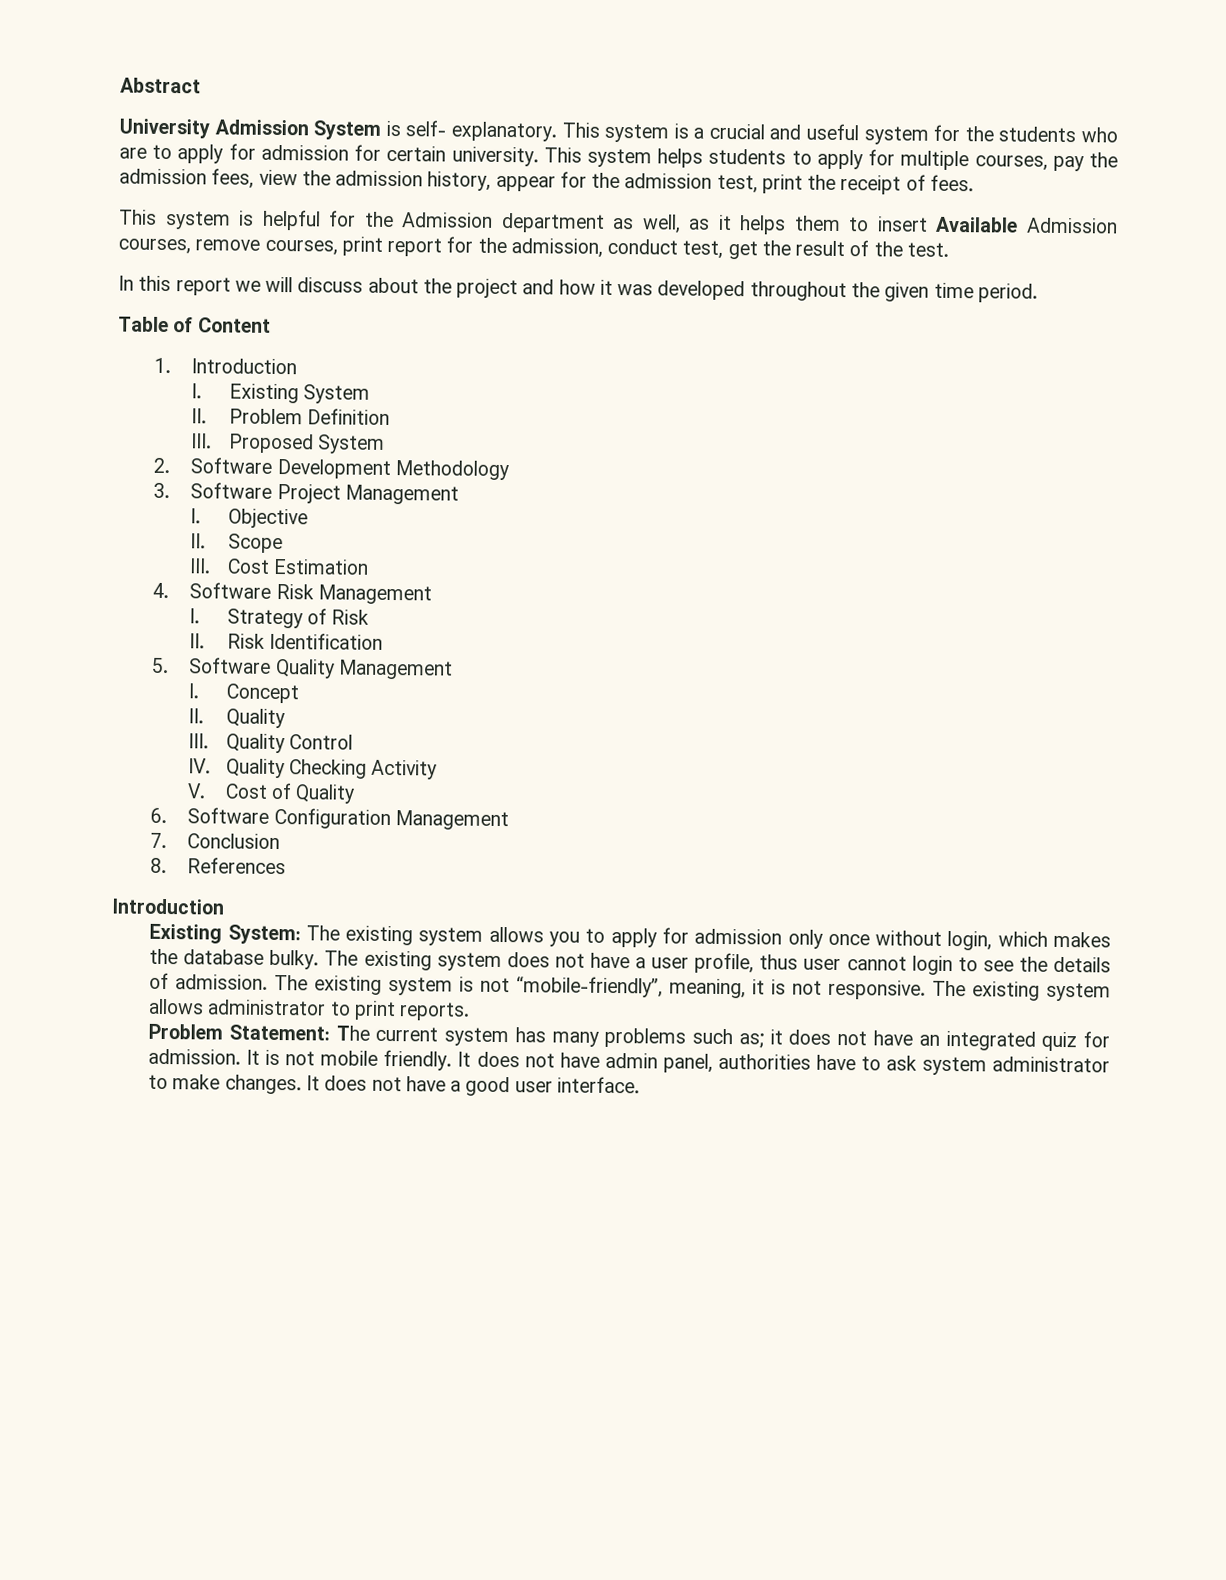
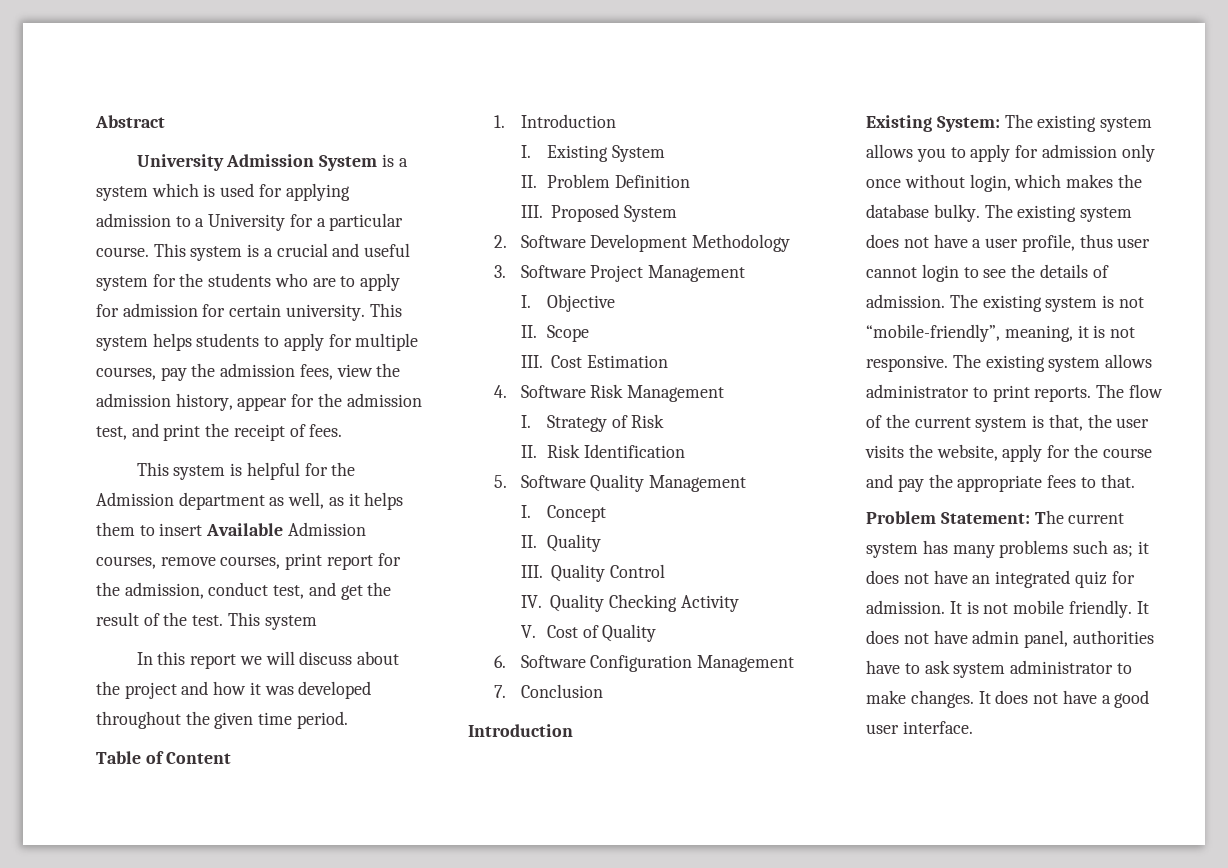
[405,120,557,142] self- explanatory. -> [398,158,408,167] [96,183,350,201] [96,213,404,231] [96,247,149,257] a system which is used for applying admission to a University for a particular course.
(758, 184) none -> [131,423,159,437] and
(724, 249) none -> [308,582,336,596] and
(949, 249) none -> [227,612,317,630] This system
[150,857,287,875] // 8. References -> (603, 691) none
(471, 1011) none -> [1096,384,1163,398] [866,414,1150,432] [865,444,1152,462] [866,474,1135,492] The flow of the current system is that, the user visits the website, apply for the course and pay the appropriate fees to that.

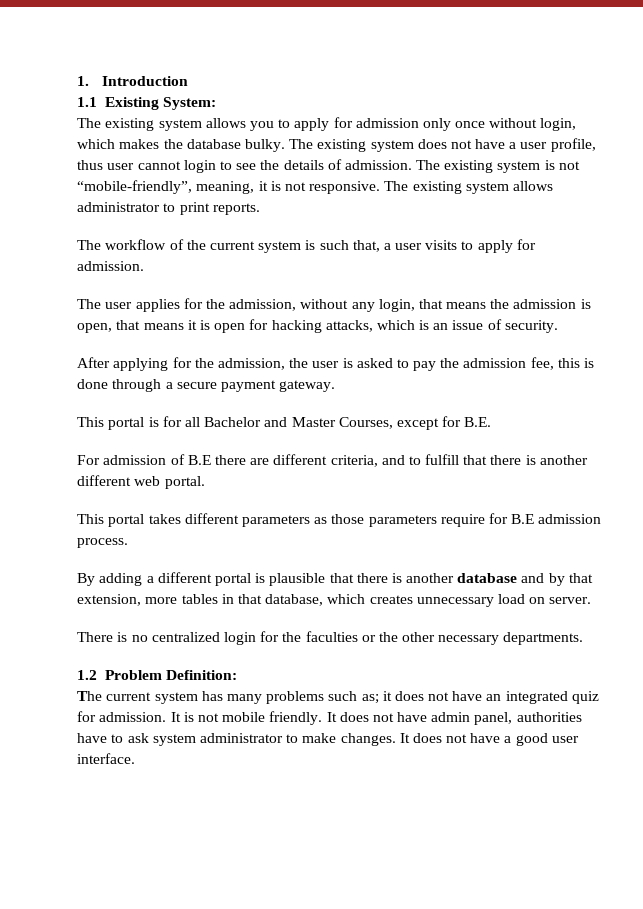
[95,115,165,128] [136,154,408,171] [96,183,350,201] [96,213,404,231] [96,243,411,261] [96,273,401,291] [96,303,402,321] [96,333,419,351] [96,363,401,381] [96,393,422,411] [96,423,343,441] [136,462,356,480] [96,492,404,510] [96,522,366,536] [96,553,401,570] [96,582,392,600] [96,612,317,630] [136,651,400,669] [96,681,372,699] [96,711,348,729] [96,751,232,764] [494,114,616,128] [520,145,665,162] [520,174,690,188] [520,204,677,222] [494,234,790,252] [494,265,745,282] [520,294,615,312] [520,325,589,342] [520,355,668,368] [494,384,724,402] [520,414,665,432] [520,444,685,458] [494,474,746,492] [520,505,606,522] [520,534,601,552] [520,564,665,582] [520,594,739,612] [520,624,657,642] [494,655,794,672] [494,684,603,698] [468,724,573,737] [866,115,1000,132] Abstract // University Admission System is a system which is used for applying admission to a University for a particular course. This system is a crucial and useful system for the students who are to apply for admission for certain university. This system helps students to apply for multiple courses, pay the admission fees, view the admission history, appear for the admission test, and print the receipt of fees. // This system is helpful for the Admission department as well, as it helps them to insert Available Admission courses, remove courses, print report for the admission, conduct test, and get the result of the test. This system // In this report we will discuss about the project and how it was developed throughout the given time period. // Table of Content // 1. Introduction // I. Existing System // II. Problem Definition // III. Proposed System // 2. Software Development Methodology // 3. Software Project Management // I. Objective // II. Scope // III. Cost Estimation // 4. Software Risk Management // I. Strategy of Risk // II. Risk Identification // 5. Software Quality Management // I. Concept // II. Quality // III. Quality Control // IV. Quality Checking Activity // V. Cost of Quality // 6. Software Configuration Management // 7. Conclusion // Introduction // Existing System: -> [77,76,189,86] [77,97,217,110] 1. Introduction // 1.1 Existing System: //
[1096,384,1163,398] The flow -> [77,239,167,250] // The workflow
[1048,414,1150,431] [865,444,1152,462] [866,474,1135,492] [866,511,1030,524] that, the user visits the website, apply for the course and pay the appropriate fees to that. // Problem Statement: -> [319,239,536,253] [77,261,145,271] [77,298,591,312] [77,319,558,333] [77,357,595,371] [77,379,336,392] [77,416,492,430] [77,454,588,467] [77,475,205,489] [77,513,602,527] [77,538,129,548] [77,572,593,586] [77,594,592,607] [77,631,584,645] [77,670,238,680] such that, a user visits to apply for admission. // The user applies for the admission, without any login, that means the admission is open, that means it is open for hacking attacks, which is an issue of security. // After applying for the admission, the user is asked to pay the admission fee, this is done through a secure payment gateway. // This portal is for all Bachelor and Master Courses, except for B.E. // For admission of B.E there are different criteria, and to fulfill that there is another different web portal. // This portal takes different parameters as those parameters require for B.E admission process. // By adding a different portal is plausible that there is another database and by that extension, more tables in that database, which creates unnecessary load on server. // There is no centralized login for the faculties or the other necessary departments. // 1.2 Problem Definition: //

